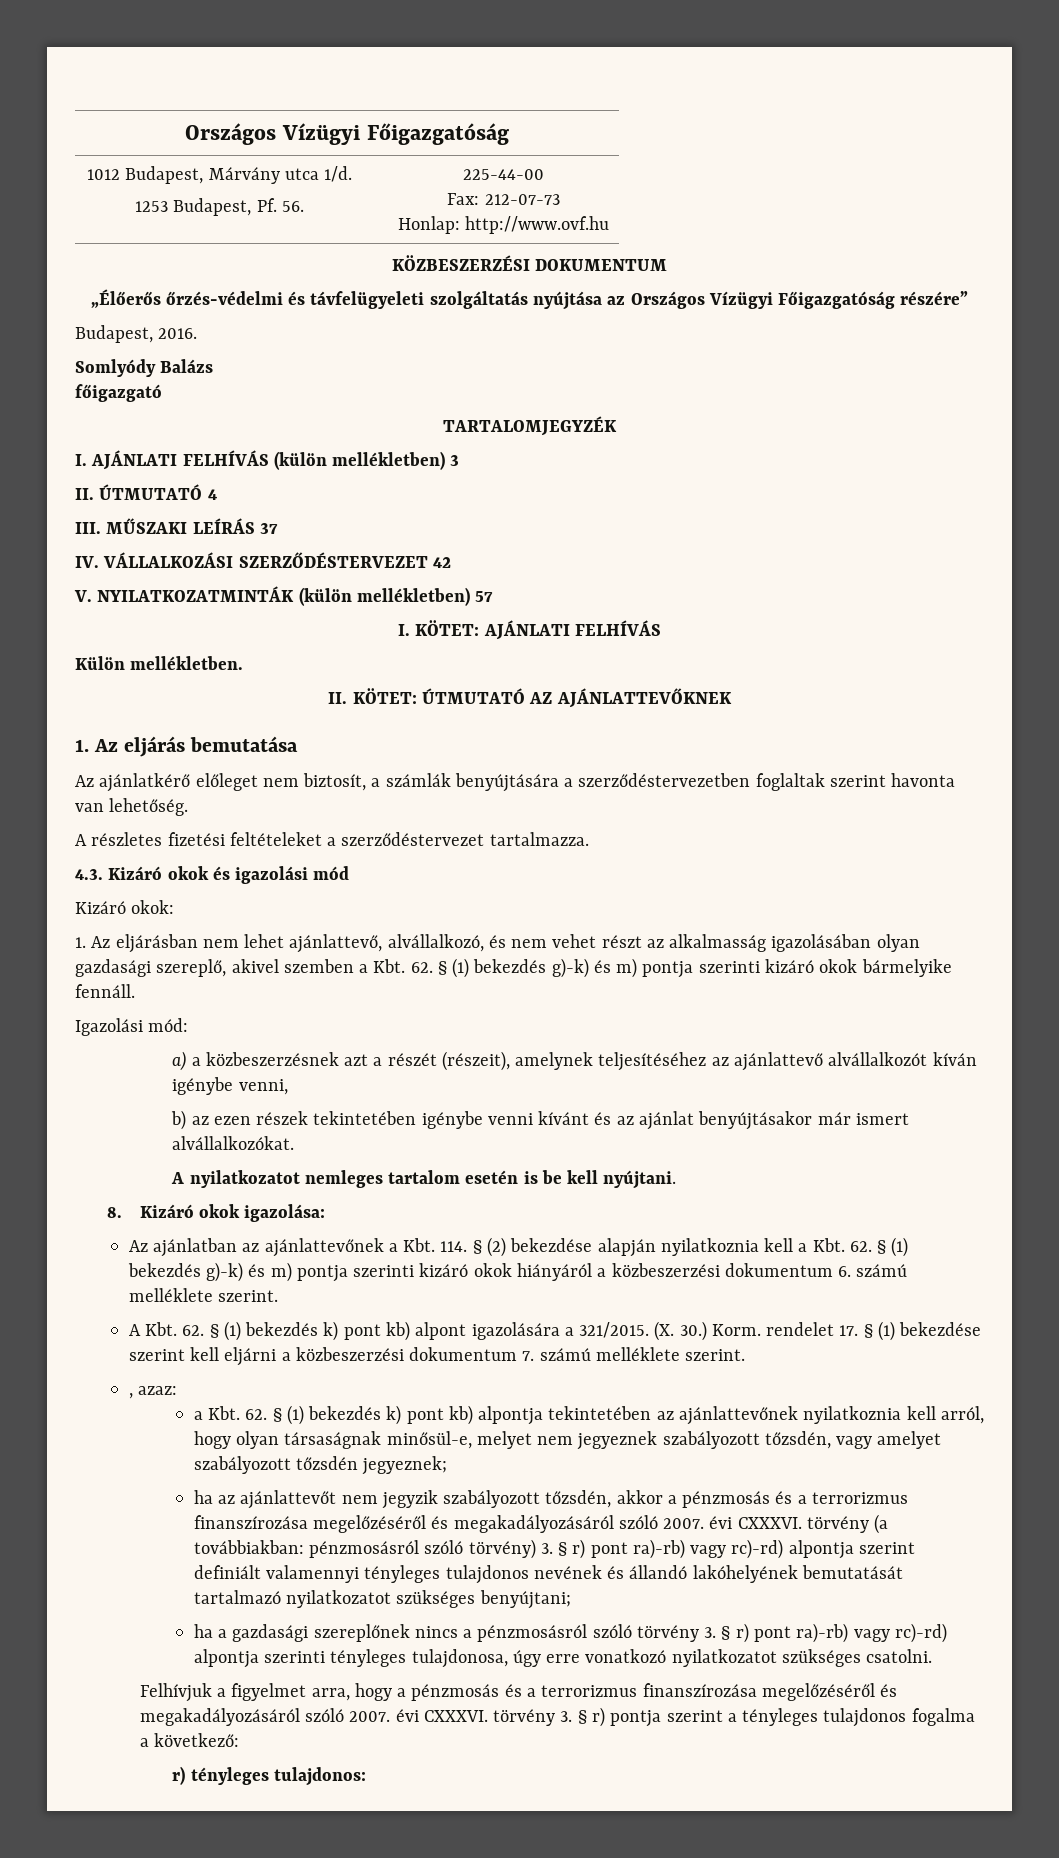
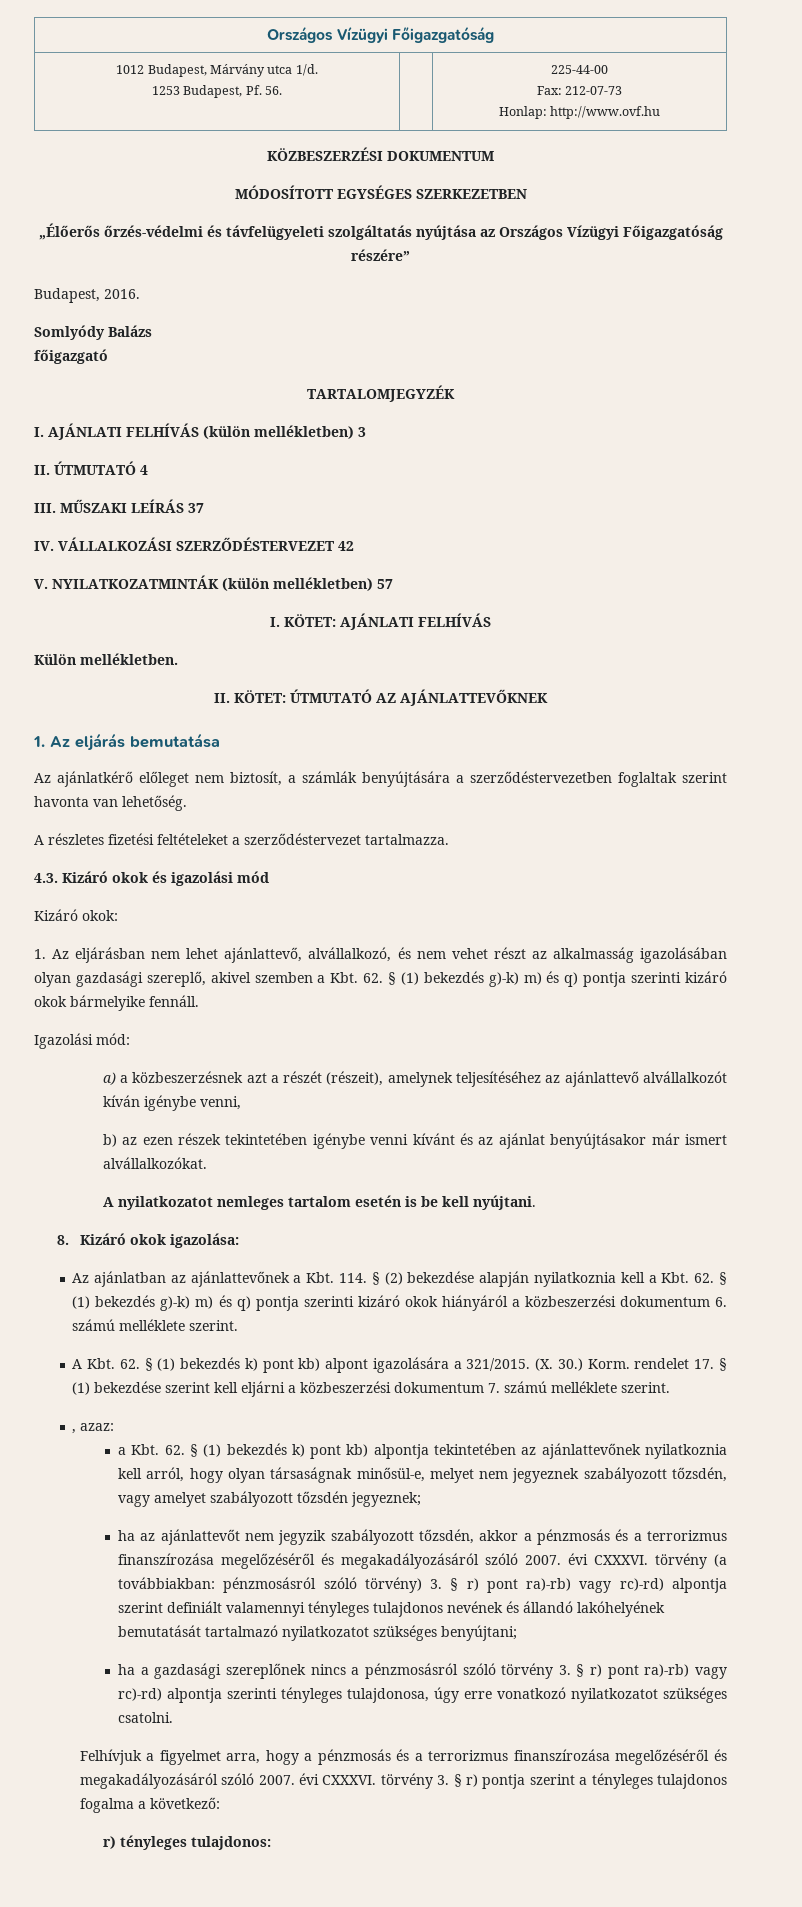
(668, 265) none -> [234,185,527,199] // MÓDOSÍTOTT EGYSÉGES SZERKEZETBEN
[593,958,638,978] és m) -> [523,971,579,987] m) és q)
[248,1262,292,1282] és m) -> [195,1295,251,1311] m) és q)

